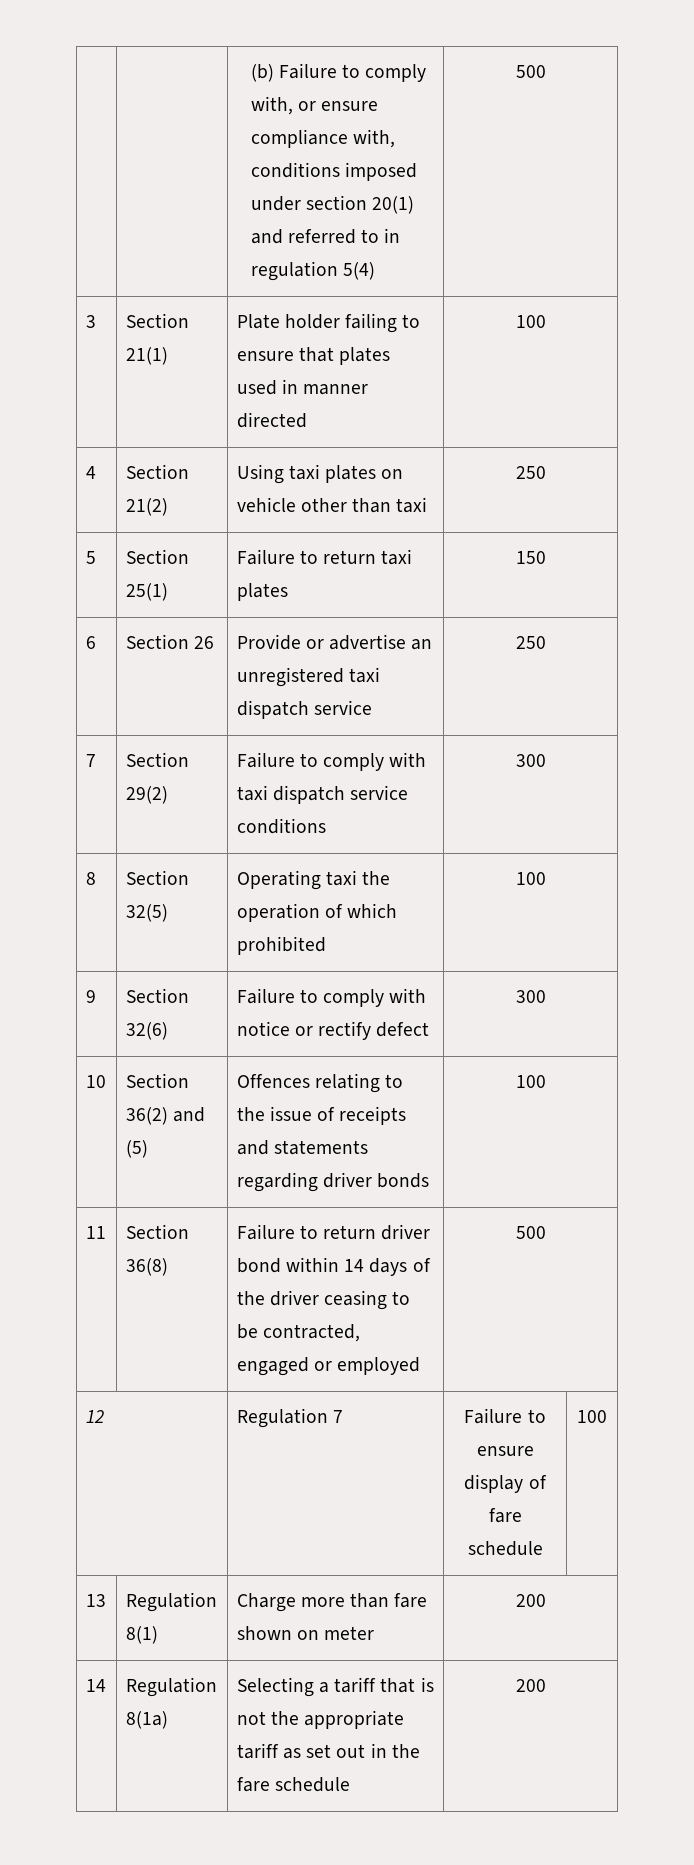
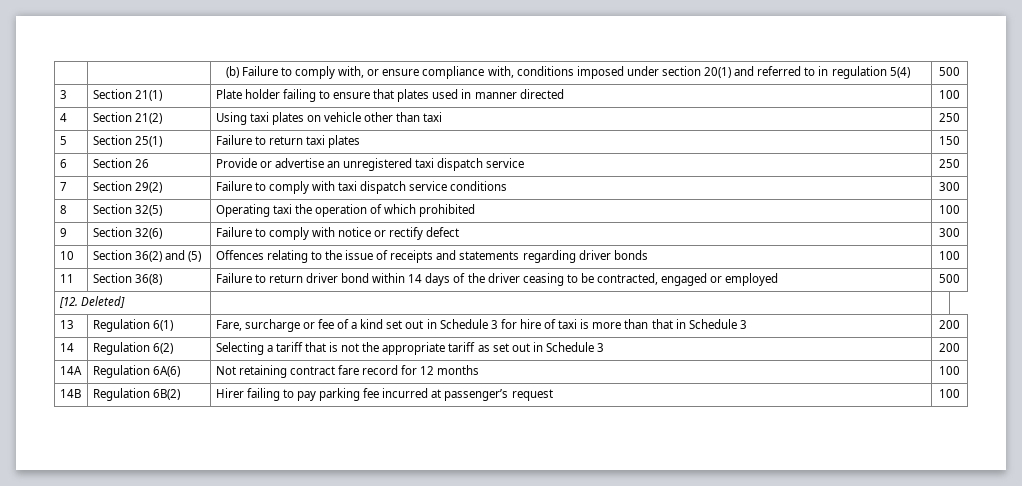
[85,1410,104,1423] [236,1408,343,1428] [464,1408,546,1424] [476,1446,534,1456] [464,1474,547,1493] [488,1508,522,1523] [467,1541,543,1556] [577,1410,607,1423] [85,1594,106,1607] [125,1592,217,1612] [125,1626,158,1644] [236,1593,428,1612] [236,1626,375,1640] 12 | Regulation 7 | Failure to ensure display of fare schedule | 100 // 13 | Regulation 8(1) | Charge more than fare shown on meter -> [58,296,125,308] [59,320,74,329] [92,319,173,332] [215,319,747,332] [12. Deleted] | | // 13 | Regulation 6(1) | Fare, surcharge or fee of a kind set out in Schedule 3 for hire of taxi is more than that in Schedule 3
[125,1711,168,1729] 8(1a) -> [152,343,173,354] 6(2)
[391,1744,420,1758] [236,1777,350,1792] [515,1679,546,1692] the fare schedule | 200 -> [545,342,605,352] [939,343,960,352] [59,366,82,375] [92,365,180,378] [215,365,480,378] [939,366,960,375] [59,389,81,398] [92,388,180,401] [215,388,553,401] [939,389,960,398] Schedule 3 | 200 // 14A | Regulation 6A(6) | Not retaining contract fare record for 12 months | 100 // 14B | Regulation 6B(2) | Hirer failing to pay parking fee incurred at passenger’s request | 100

